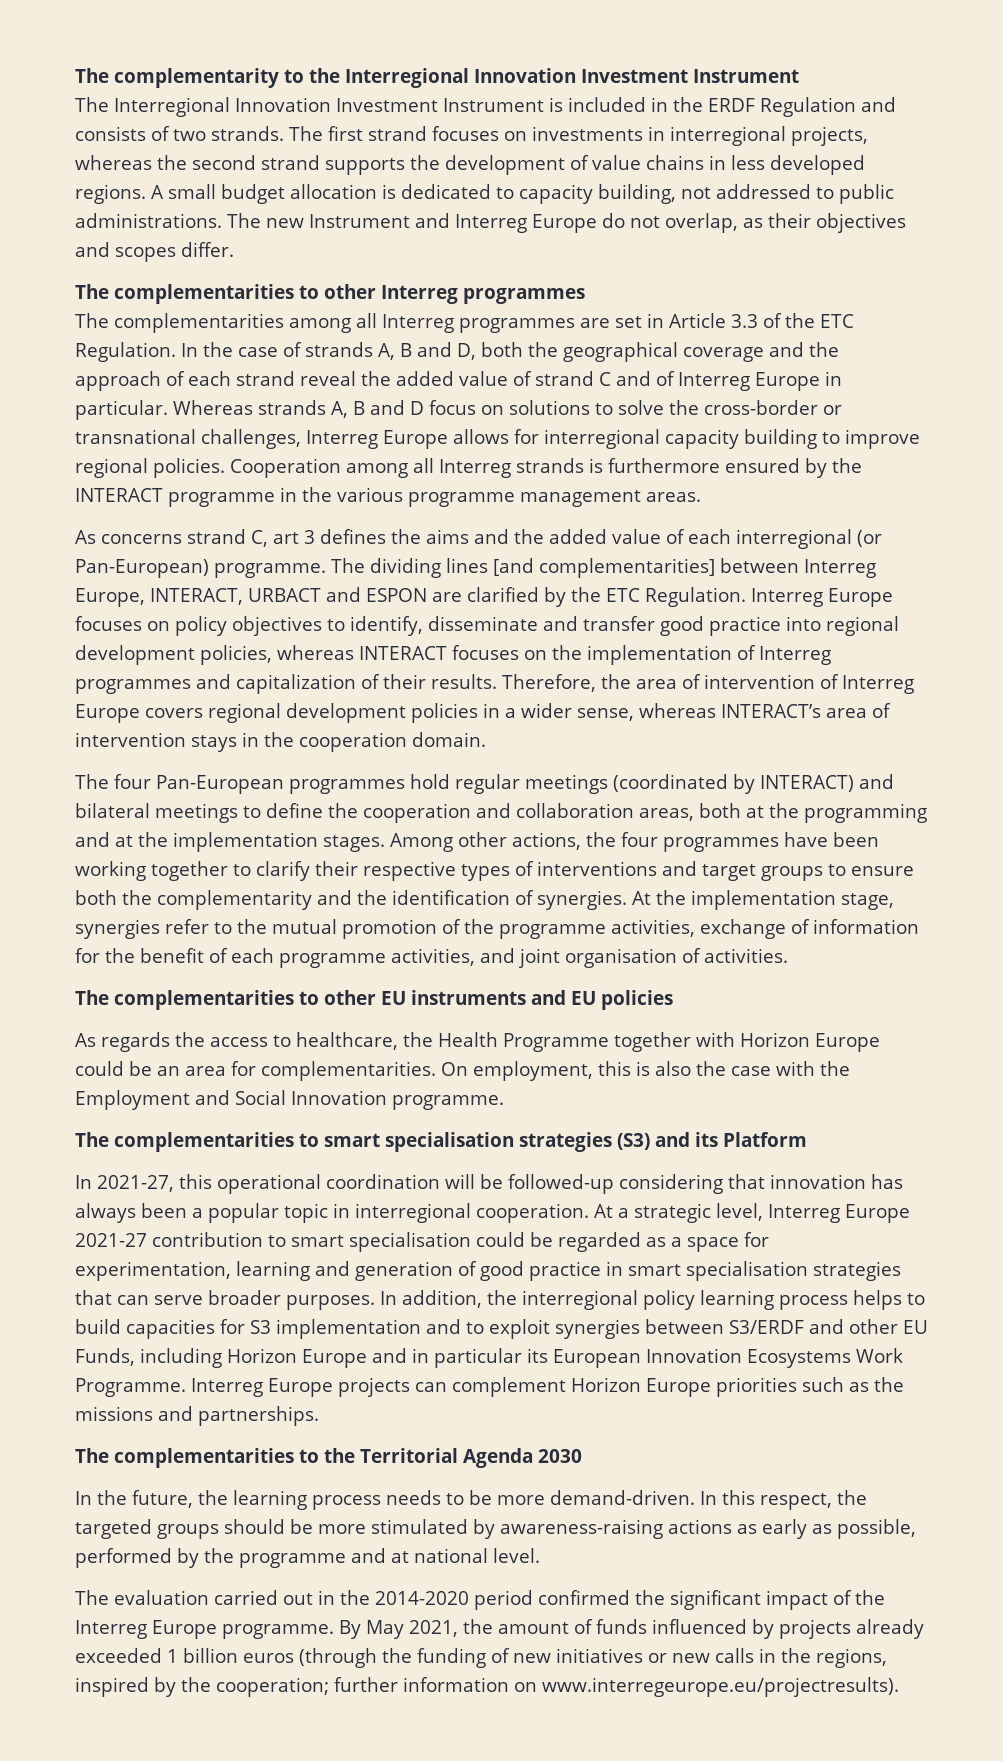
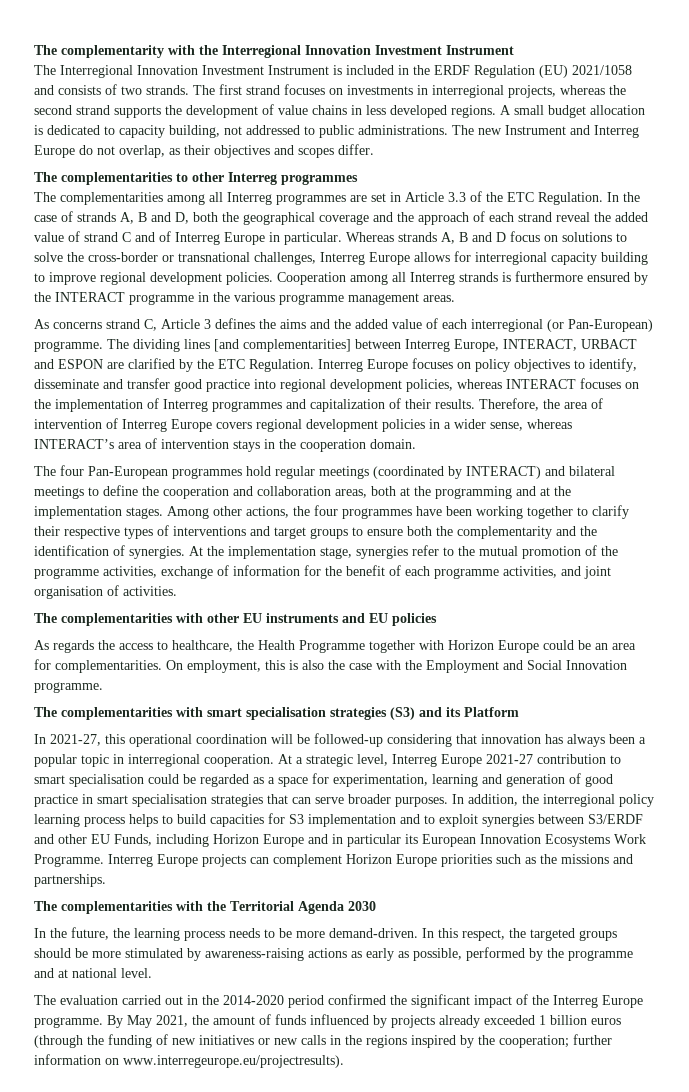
[284,69,304,83] to -> [168,45,195,55] with
(856, 107) none -> [539,65,632,78] (EU) 2021/1058
(148, 468) none -> [150,272,222,285] development
[273,532,299,544] art -> [161,319,200,329] Article
[299,991,319,1005] to -> [176,613,203,623] with
[299,1133,319,1147] to -> [176,707,203,717] with
[299,1449,319,1463] to -> [176,901,203,911] with
[816,1648,887,1668] regions, -> [366,1035,407,1048] regions

